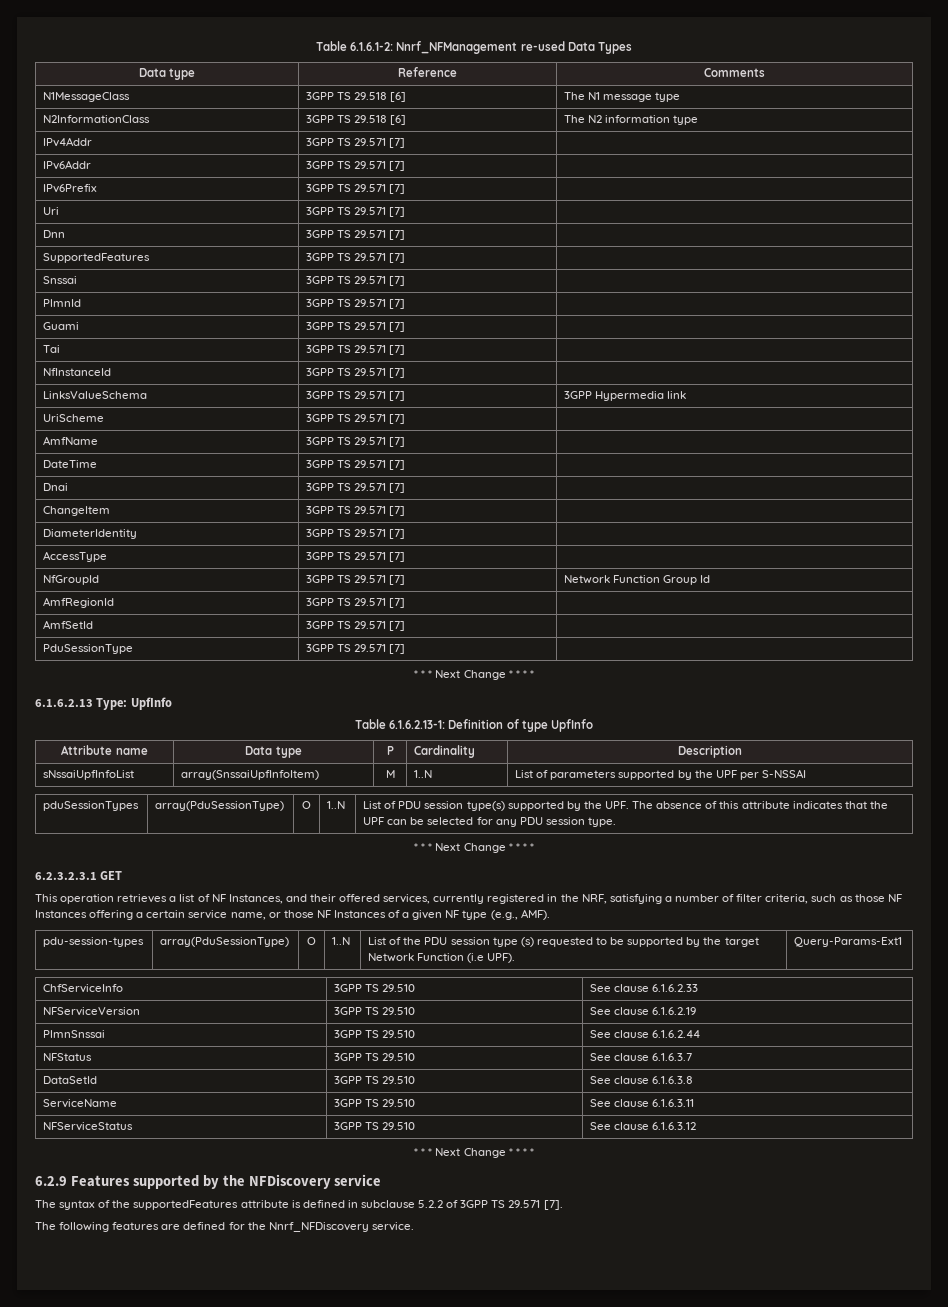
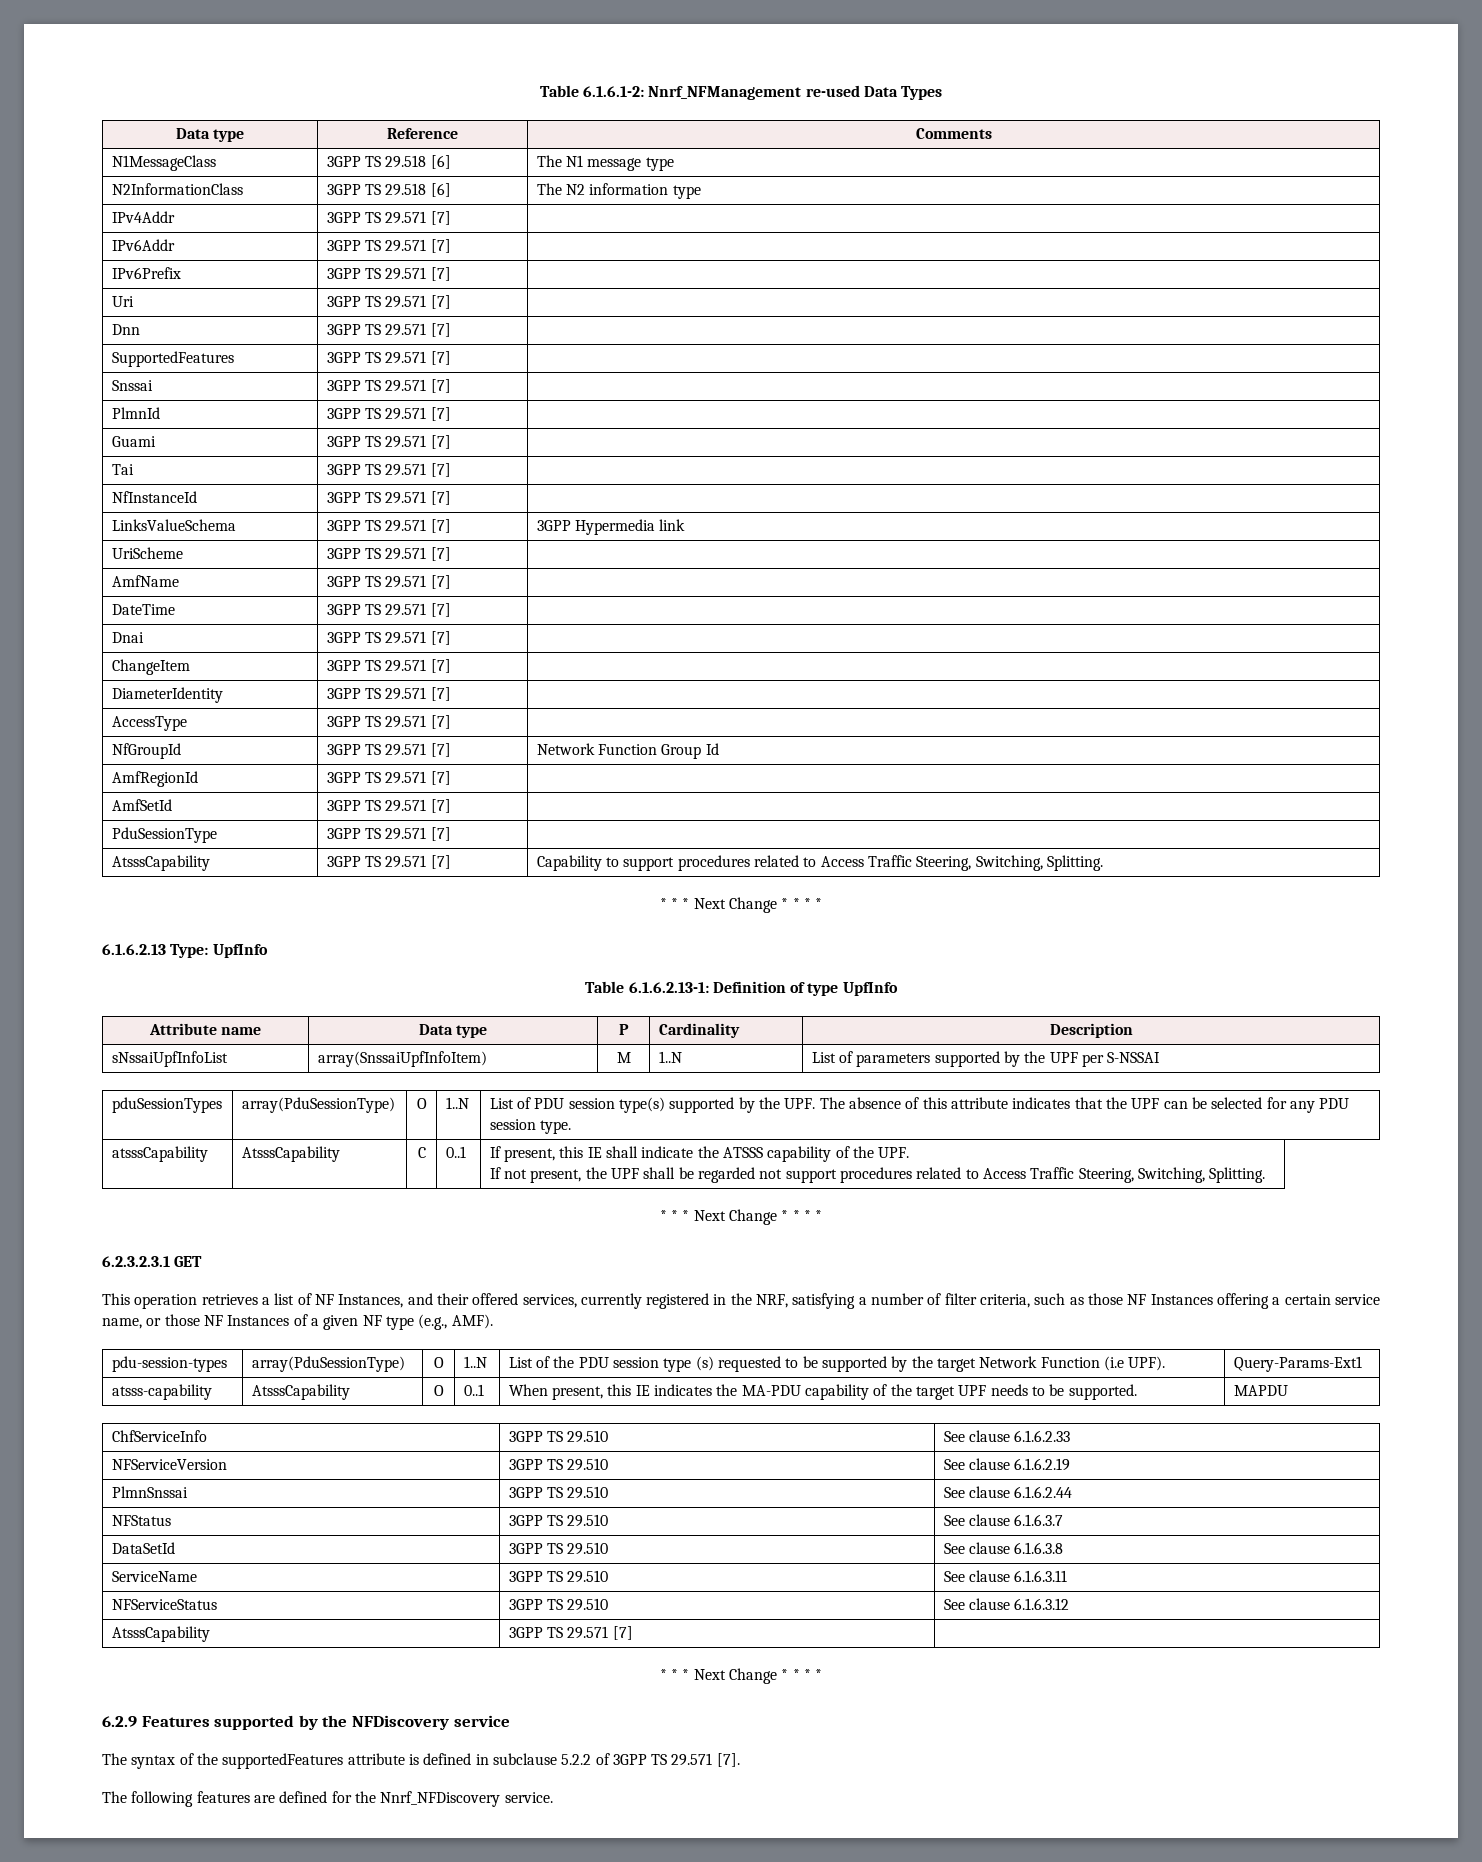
(406, 649) none -> [111,855,210,871] [326,855,451,869] [536,855,1104,871] // AtsssCapability | 3GPP TS 29.571 [7] | Capability to support procedures related to Access Traffic Steering, Switching, Splitting.
(616, 822) none -> [111,1146,208,1162] [241,1146,340,1162] [417,1147,426,1158] [445,1146,466,1158] [489,1146,910,1162] [489,1167,1266,1183] // atsssCapability | AtsssCapability | C | 0..1 | If present, this IE shall indicate the ATSSS capability of the UPF. // If not present, the UPF shall be regarded not support procedures related to Access Traffic Steering, Switching, Splitting.
(903, 942) none -> [111,1384,212,1400] [251,1384,350,1400] [433,1385,444,1396] [463,1384,484,1396] [508,1384,1137,1400] [1233,1385,1288,1396] // atsss-capability | AtsssCapability | O | 0..1 | When present, this IE indicates the MA-PDU capability of the target UPF needs to be supported. | MAPDU
(697, 1126) none -> [111,1626,210,1642] [508,1626,633,1640] // AtsssCapability | 3GPP TS 29.571 [7] |

